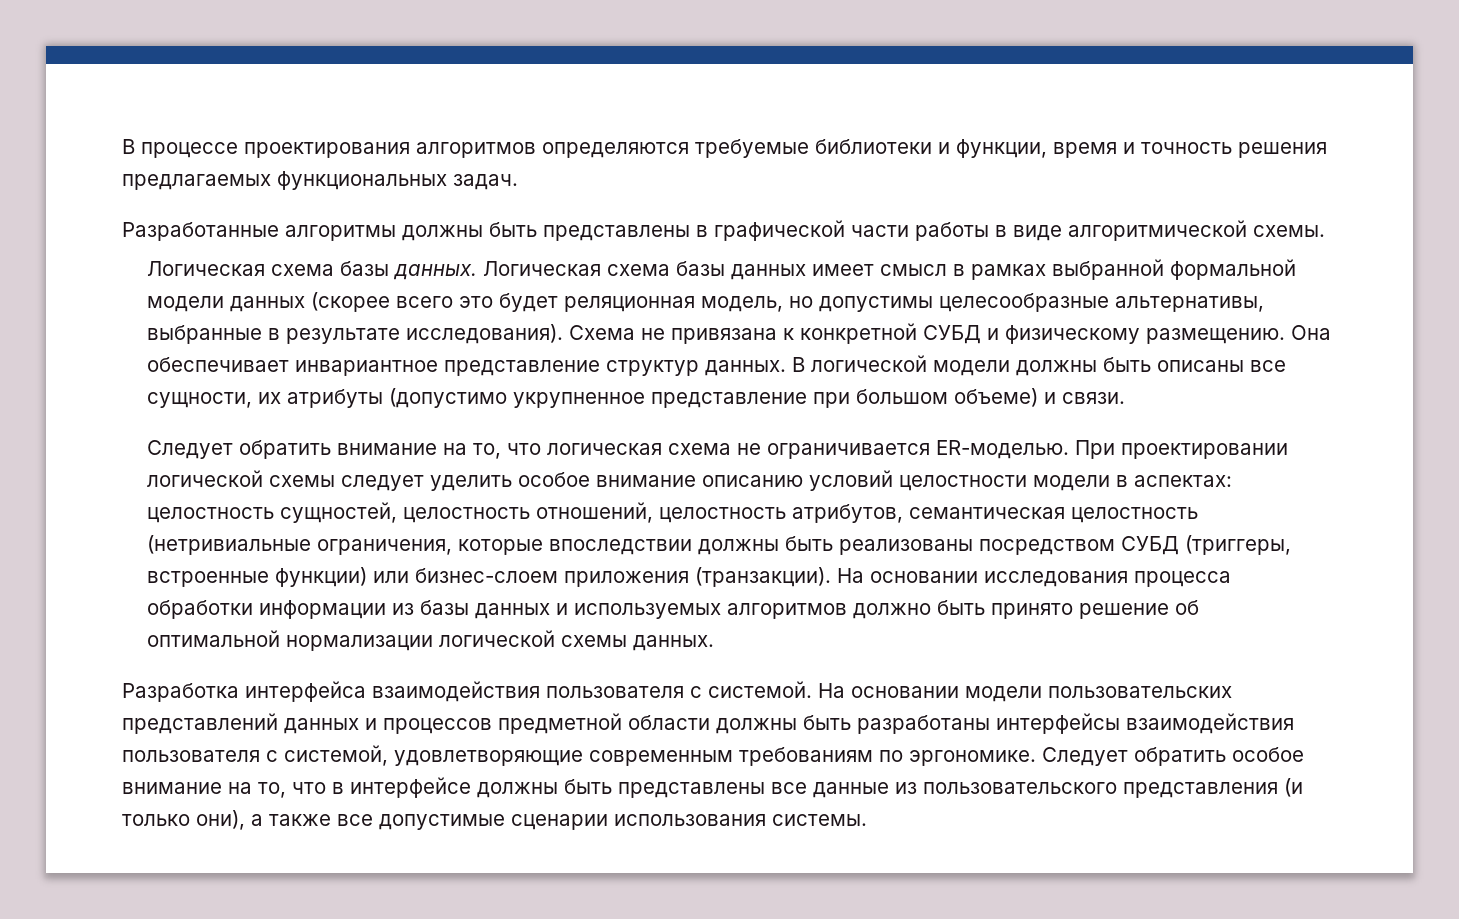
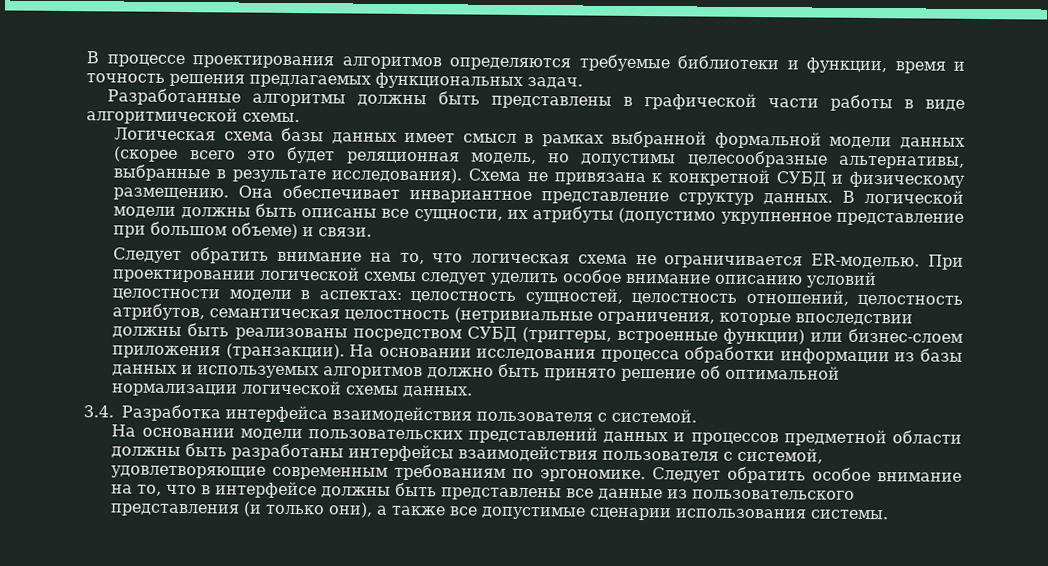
[393,261,726,280] данных. Логическая схема базы -> (325, 134) none
(715, 643) none -> [83,405,114,418] 3.4.
(812, 689) none -> (697, 415) //

